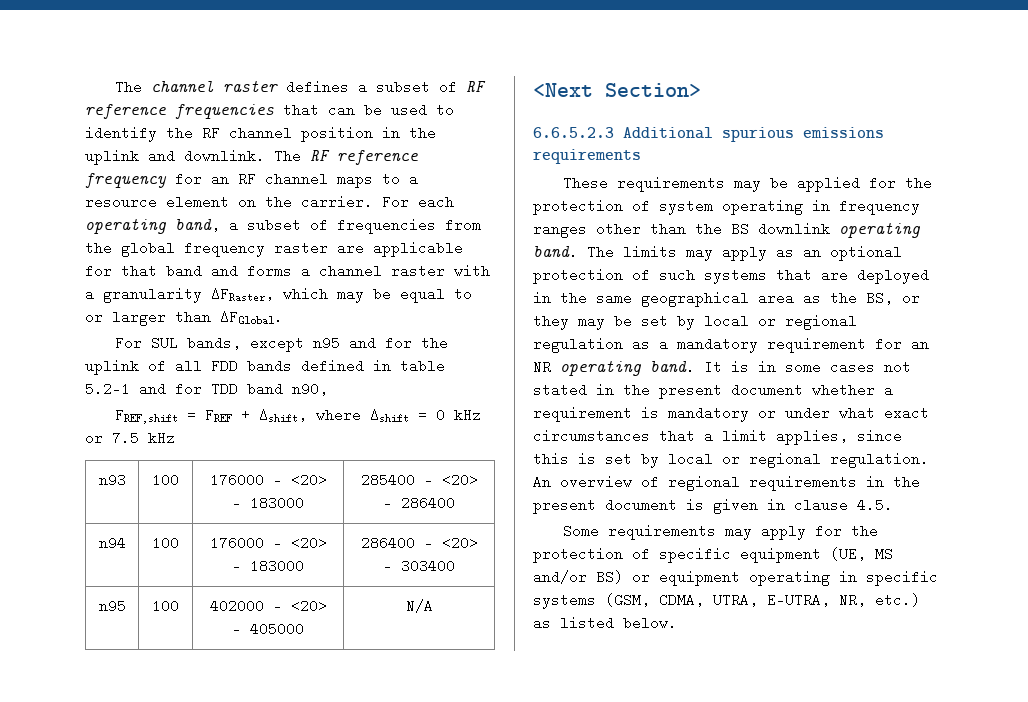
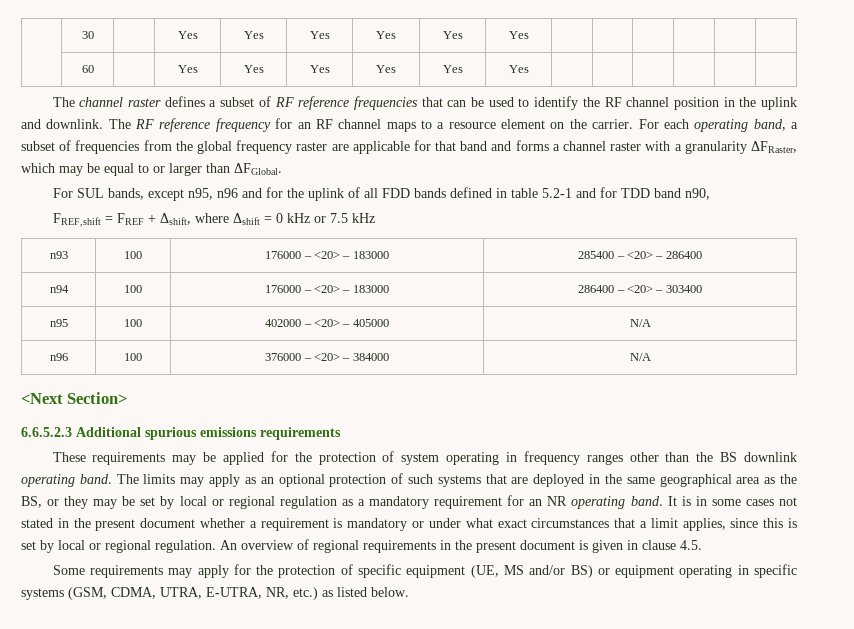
(115, 87) none -> [81,31,94,39] [177,31,198,39] [243,31,264,39] [309,31,330,39] [376,31,396,39] [442,31,463,39] [508,31,529,39] [81,65,94,73] [177,65,198,73] [243,65,264,73] [309,65,330,73] [376,65,396,73] [442,65,463,73] [508,65,529,73] | 30 | | Yes | Yes | Yes | Yes | Yes | Yes | | | | | | // | 60 | | Yes | Yes | Yes | Yes | Yes | Yes | | | | | | //
[313,336,341,350] n95 -> [187,188,238,200] n95, n96
(433, 606) none -> [49,353,68,361] [124,353,142,361] [265,353,389,361] [629,353,651,361] // n96 | 100 | 376000 – <20> – 384000 | N/A

